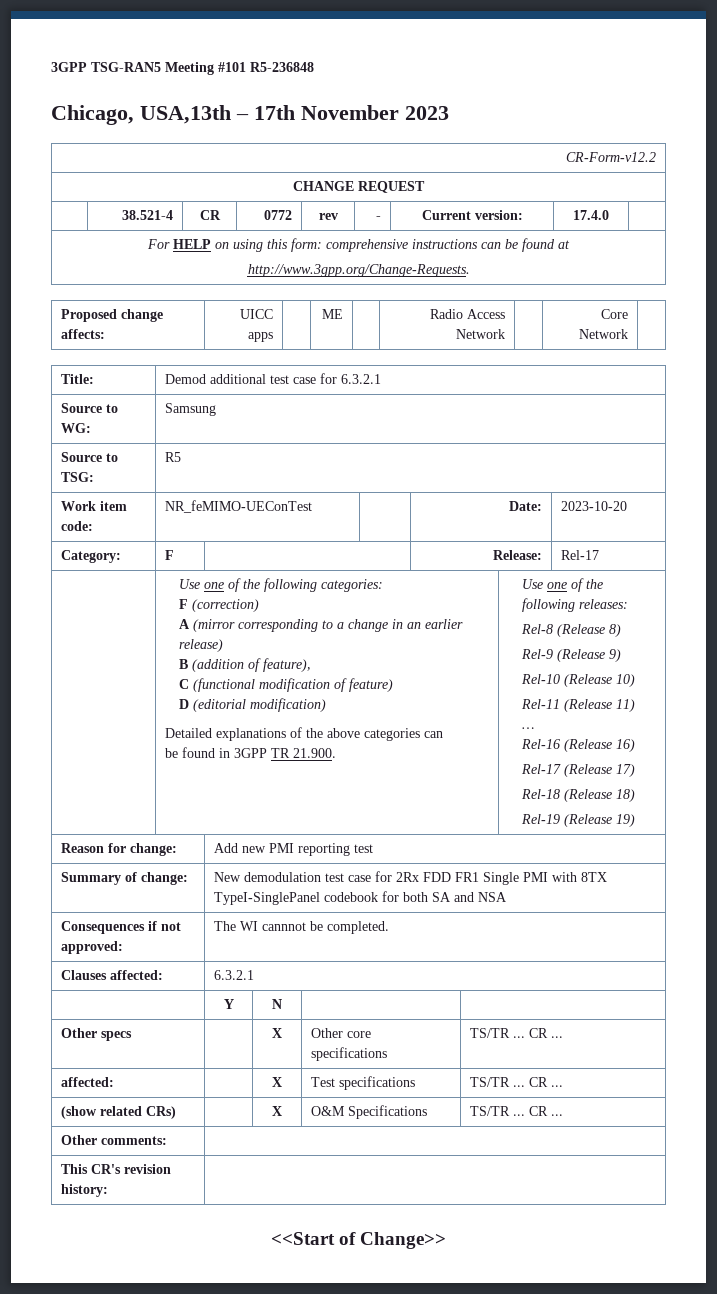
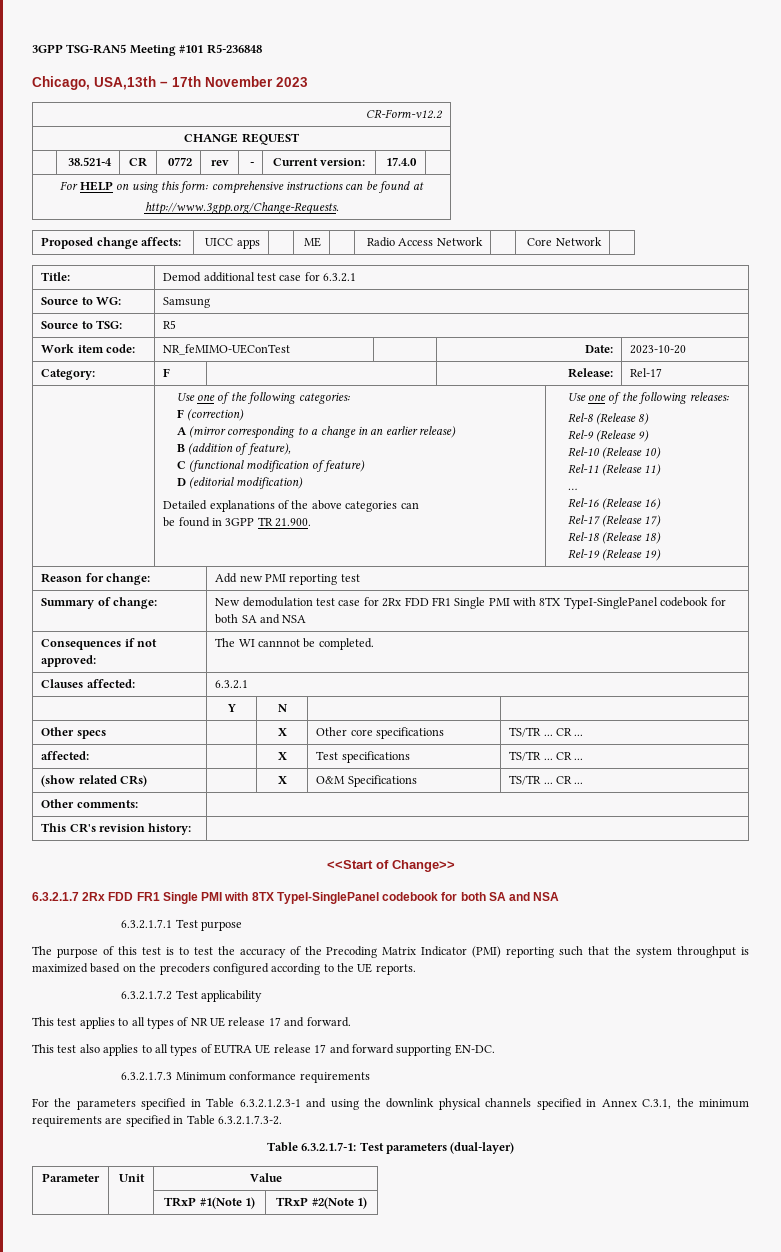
(447, 1240) none -> [32,892,560,904] [121,919,243,931] [32,946,750,958] [32,963,416,975] [121,990,263,1002] [32,1017,351,1029] [32,1044,495,1056] [121,1071,370,1083] [32,1098,750,1110] [32,1115,282,1127] [266,1142,515,1154] [42,1173,100,1182] [118,1174,145,1182] [249,1173,282,1182] [164,1197,255,1209] [276,1197,367,1209] // 6.3.2.1.7 2Rx FDD FR1 Single PMI with 8TX TypeI-SinglePanel codebook for both SA and NSA // 6.3.2.1.7.1 Test purpose // The purpose of this test is to test the accuracy of the Precoding Matrix Indicator (PMI) reporting such that the system throughput is maximized based on the precoders configured according to the UE reports. // 6.3.2.1.7.2 Test applicability // This test applies to all types of NR UE release 17 and forward. // This test also applies to all types of EUTRA UE release 17 and forward supporting EN-DC. // 6.3.2.1.7.3 Minimum conformance requirements // For the parameters specified in Table 6.3.2.1.2.3-1 and using the downlink physical channels specified in Annex C.3.1, the minimum requirements are specified in Table 6.3.2.1.7.3-2. // Table 6.3.2.1.7-1: Test parameters (dual-layer) // Parameter | Unit | Value // | | TRxP #1(Note 1) | TRxP #2(Note 1)

